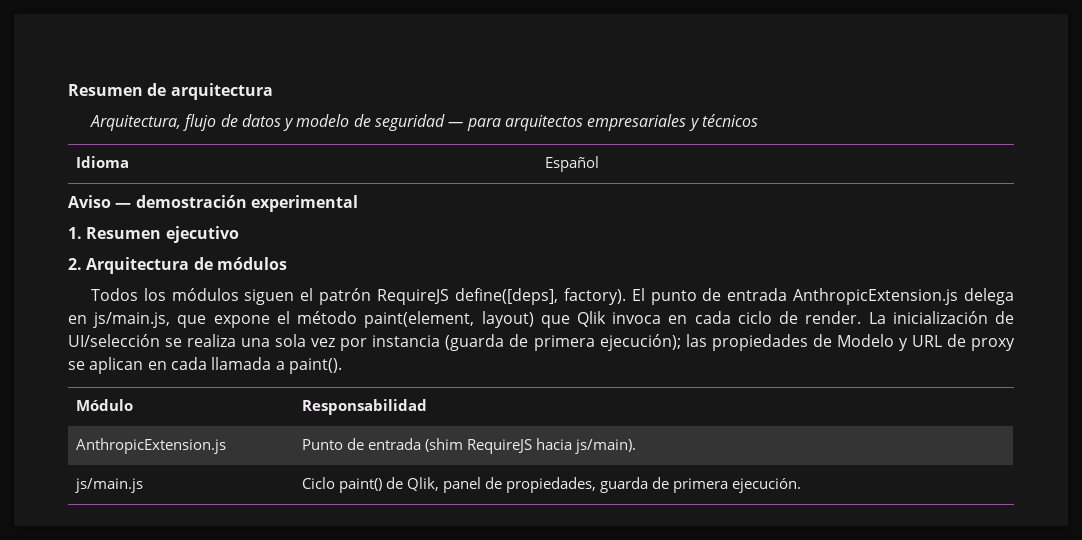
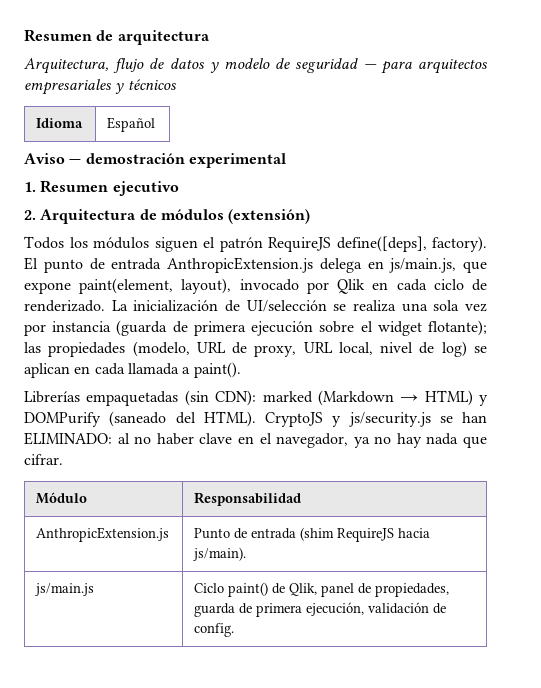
(287, 263) none -> [228,209,311,224] (extensión)
[276,311,662,328] el método paint(element, layout) que Qlik invoca -> [79,278,366,294] paint(element, layout), invocado por Qlik
[805,311,862,324] render. -> [24,300,105,312] renderizado.
[599,334,1016,351] ejecución); las propiedades de Modelo y URL de proxy -> [251,320,488,336] [24,341,467,357] ejecución sobre el widget flotante); las propiedades (modelo, URL de proxy, URL local, nivel de log)
(342, 366) none -> [24,390,488,406] [24,411,487,427] [24,432,487,448] [24,454,63,465] // Librerías empaquetadas (sin CDN): marked (Markdown → HTML) y DOMPurify (saneado del HTML). CryptoJS y js/security.js se han ELIMINADO: al no haber clave en el navegador, ya no hay nada que cifrar.
[731,478,801,493] ejecución. -> [306,602,447,616] [194,623,235,637] ejecución, validación de config.

